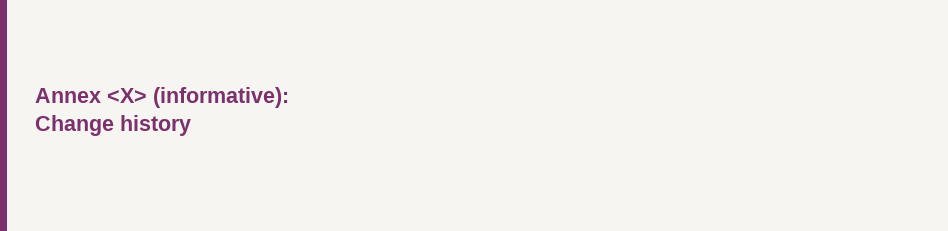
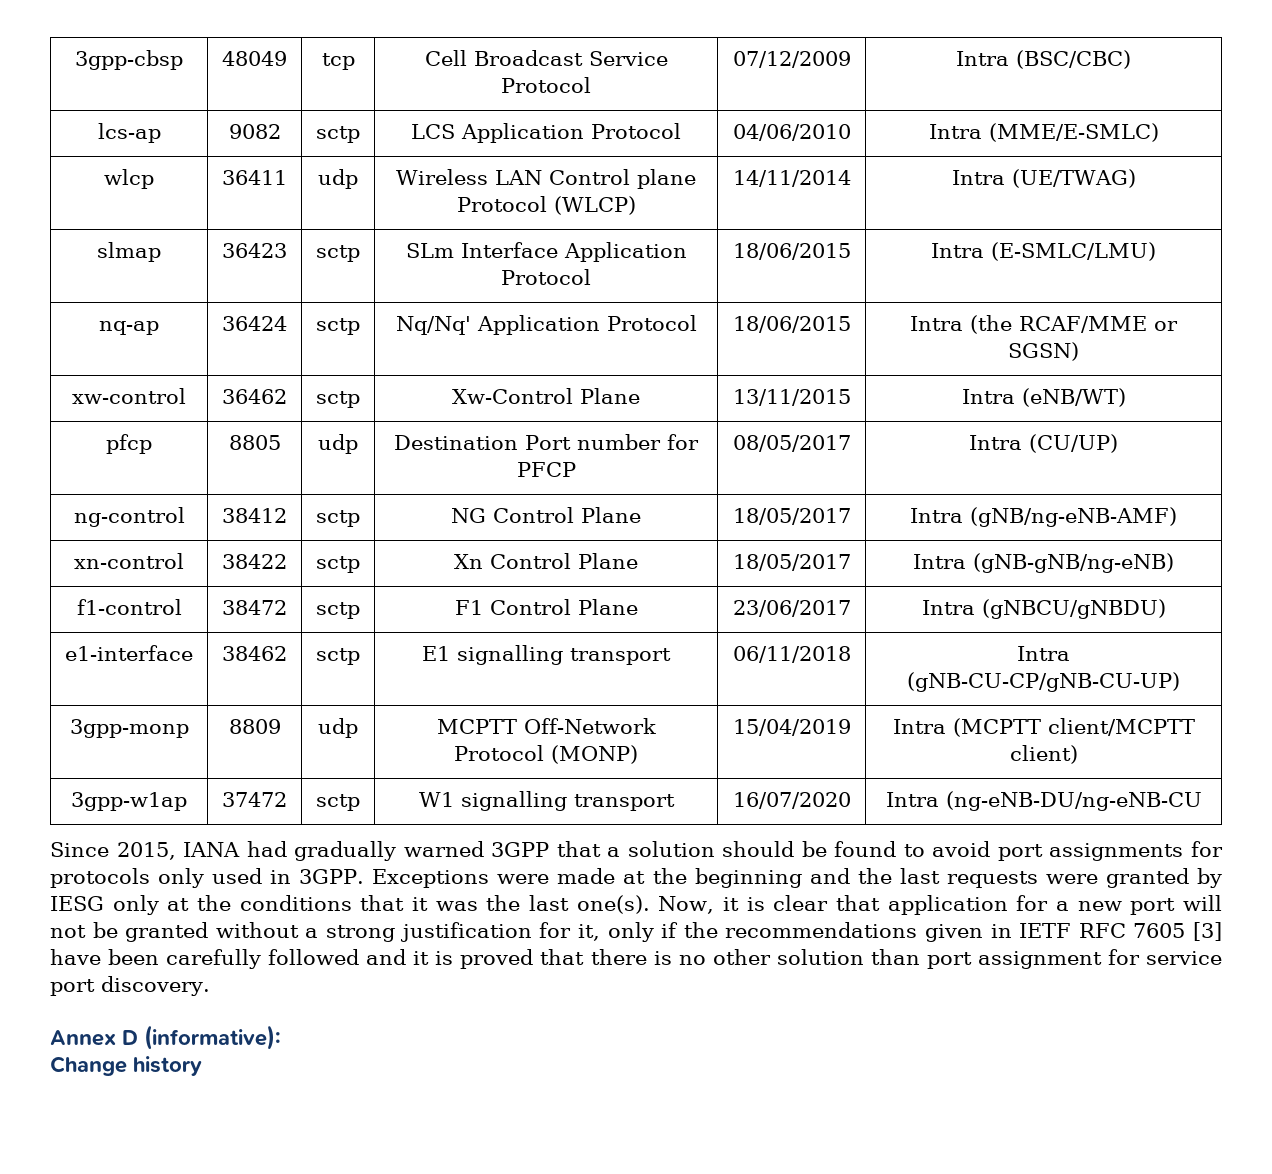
[35,88,147,103] Annex <X> -> [75,50,183,70] [221,51,287,66] [321,53,355,70] [424,50,668,66] [501,77,591,93] [732,51,851,68] [956,50,1131,69] [97,123,161,143] [228,124,281,139] [316,126,360,143] [411,123,681,143] [732,124,851,141] [928,123,1159,142] [104,169,154,189] [221,170,287,185] [318,169,358,189] [396,169,696,189] [456,196,636,215] [732,170,851,187] [951,169,1136,188] [97,242,161,262] [221,243,287,258] [316,245,360,262] [405,242,687,262] [501,269,591,285] [732,243,851,260] [931,242,1156,261] [99,321,159,335] [221,316,287,331] [316,318,360,335] [395,315,697,335] [732,316,851,333] [910,315,1178,334] [1008,342,1079,361] [72,388,186,404] [221,389,287,404] [316,391,360,408] [452,388,640,404] [732,389,851,406] [961,388,1126,407] [106,434,152,454] [228,435,281,450] [318,434,358,454] [394,434,699,450] [516,462,576,477] [732,435,851,452] [969,434,1118,453] [73,507,185,527] [221,508,287,523] [316,510,360,527] [451,507,641,523] [732,508,851,525] [910,507,1177,527] [74,553,184,569] [221,554,287,569] [316,556,360,573] [454,553,638,569] [732,554,851,571] [913,553,1174,573] [76,599,182,615] [221,600,287,615] [316,602,360,619] [454,599,638,615] [732,600,851,617] [921,599,1166,619] [65,645,193,661] [221,646,287,661] [316,648,360,665] [422,645,671,665] [732,646,851,663] [1017,646,1070,661] [907,672,1180,692] [69,719,189,738] [228,719,281,734] [318,718,358,738] [436,718,656,734] [454,745,638,764] [732,719,851,736] [892,718,1195,737] [1009,745,1078,764] [71,792,187,811] [221,792,287,807] [316,794,360,811] [418,791,675,811] [732,792,851,809] [885,791,1202,811] [50,841,1223,861] [50,868,1222,888] [50,895,1223,915] [50,922,1222,942] [50,949,1222,969] [50,976,210,996] [50,1030,138,1046] 3gpp-cbsp | 48049 | tcp | Cell Broadcast Service Protocol | 07/12/2009 | Intra (BSC/CBC) // lcs-ap | 9082 | sctp | LCS Application Protocol | 04/06/2010 | Intra (MME/E-SMLC) // wlcp | 36411 | udp | Wireless LAN Control plane Protocol (WLCP) | 14/11/2014 | Intra (UE/TWAG) // slmap | 36423 | sctp | SLm Interface Application Protocol | 18/06/2015 | Intra (E-SMLC/LMU) // nq-ap | 36424 | sctp | Nq/Nq' Application Protocol | 18/06/2015 | Intra (the RCAF/MME or SGSN) // xw-control | 36462 | sctp | Xw-Control Plane | 13/11/2015 | Intra (eNB/WT) // pfcp | 8805 | udp | Destination Port number for PFCP | 08/05/2017 | Intra (CU/UP) // ng-control | 38412 | sctp | NG Control Plane | 18/05/2017 | Intra (gNB/ng-eNB-AMF) // xn-control | 38422 | sctp | Xn Control Plane | 18/05/2017 | Intra (gNB-gNB/ng-eNB) // f1-control | 38472 | sctp | F1 Control Plane | 23/06/2017 | Intra (gNBCU/gNBDU) // e1-interface | 38462 | sctp | E1 signalling transport | 06/11/2018 | Intra (gNB-CU-CP/gNB-CU-UP) // 3gpp-monp | 8809 | udp | MCPTT Off-Network Protocol (MONP) | 15/04/2019 | Intra (MCPTT client/MCPTT client) // 3gpp-w1ap | 37472 | sctp | W1 signalling transport | 16/07/2020 | Intra (ng-eNB-DU/ng-eNB-CU // Since 2015, IANA had gradually warned 3GPP that a solution should be found to avoid port assignments for protocols only used in 3GPP. Exceptions were made at the beginning and the last requests were granted by IESG only at the conditions that it was the last one(s). Now, it is clear that application for a new port will not be granted without a strong justification for it, only if the recommendations given in IETF RFC 7605 [3] have been carefully followed and it is proved that there is no other solution than port assignment for service port discovery. // Annex D

